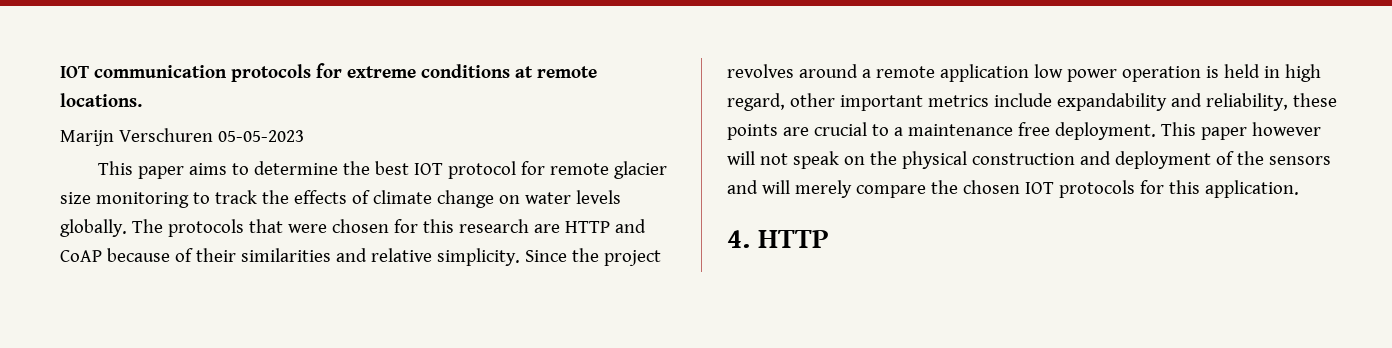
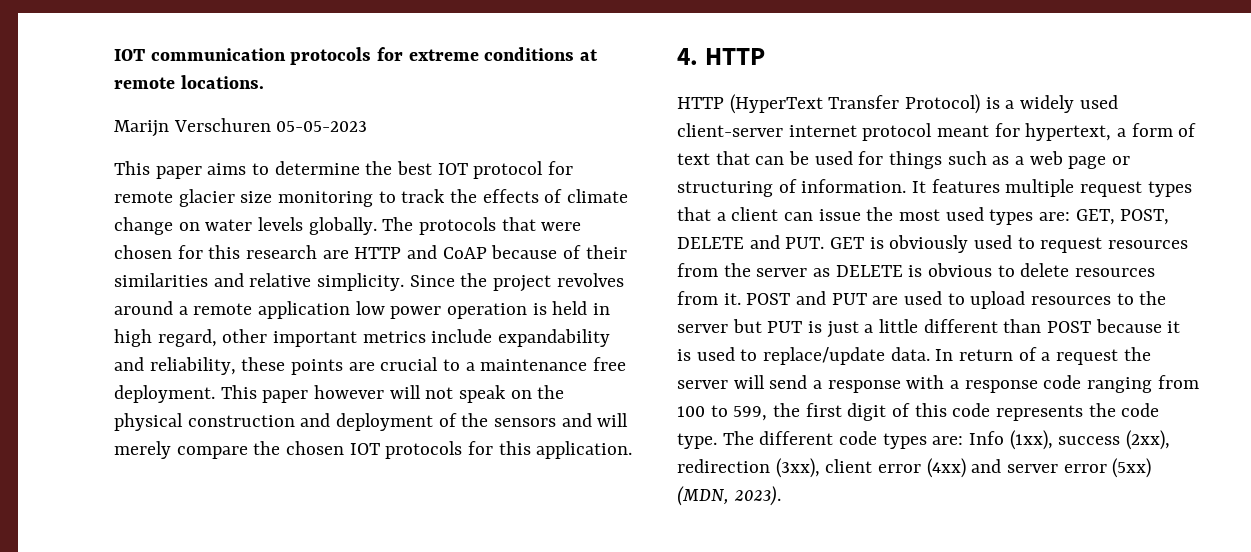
(829, 239) none -> [677,94,1118,114] [677,123,1197,141] [677,151,1131,169] [677,179,1192,197] [677,207,1170,225] [677,235,1189,253] [677,263,1156,277] [677,291,1167,309] [677,319,1181,338] [677,347,1151,365] [677,375,1199,393] [677,403,1160,421] [677,430,1171,450] [677,458,1152,478] [677,486,781,506] // HTTP (HyperText Transfer Protocol) is a widely used client-server internet protocol meant for hypertext, a form of text that can be used for things such as a web page or structuring of information. It features multiple request types that a client can issue the most used types are: GET, POST, DELETE and PUT. GET is obviously used to request resources from the server as DELETE is obvious to delete resources from it. POST and PUT are used to upload resources to the server but PUT is just a little different than POST because it is used to replace/update data. In return of a request the server will send a response with a response code ranging from 100 to 599, the first digit of this code represents the code type. The different code types are: Info (1xx), success (2xx), redirection (3xx), client error (4xx) and server error (5xx) (MDN, 2023).

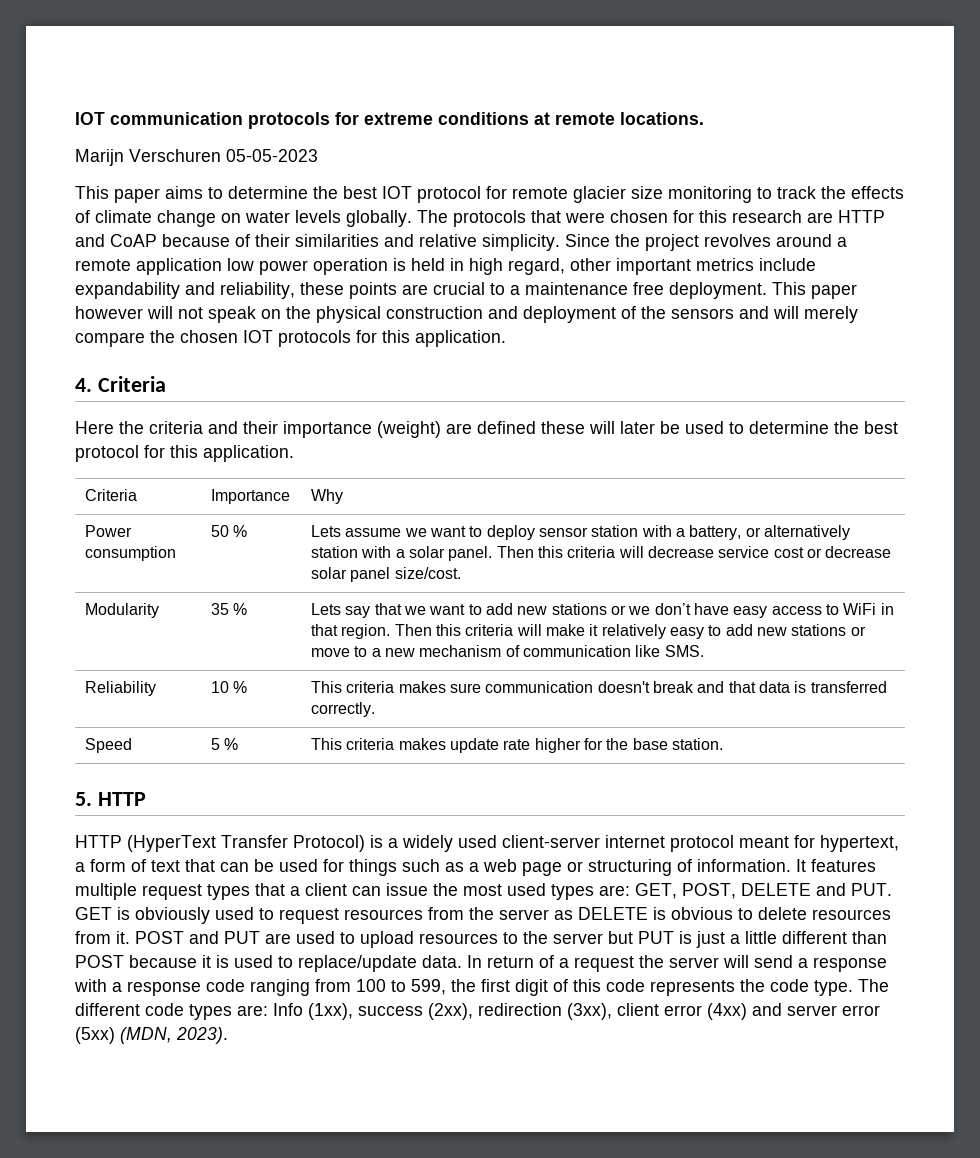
(698, 56) none -> [97,376,166,392] [75,421,898,438] [75,445,294,462] [85,489,138,501] [211,489,291,504] [311,489,344,504] [85,525,133,537] [85,546,177,561] [211,525,248,537] [311,525,850,540] [311,546,892,561] [311,567,461,582] [85,603,160,618] [211,603,248,615] [311,603,894,618] [311,624,866,639] [311,645,704,657] [85,681,157,696] [211,681,248,693] [311,681,887,693] [311,702,376,717] [85,738,133,753] [211,738,239,750] [311,738,724,753] [75,792,92,806] Criteria // Here the criteria and their importance (weight) are defined these will later be used to determine the best protocol for this application. // Criteria | Importance | Why // Power consumption | 50 % | Lets assume we want to deploy sensor station with a battery, or alternatively station with a solar panel. Then this criteria will decrease service cost or decrease solar panel size/cost. // Modularity | 35 % | Lets say that we want to add new stations or we don’t have easy access to WiFi in that region. Then this criteria will make it relatively easy to add new stations or move to a new mechanism of communication like SMS. // Reliability | 10 % | This criteria makes sure communication doesn't break and that data is transferred correctly. // Speed | 5 % | This criteria makes update rate higher for the base station. // 5.

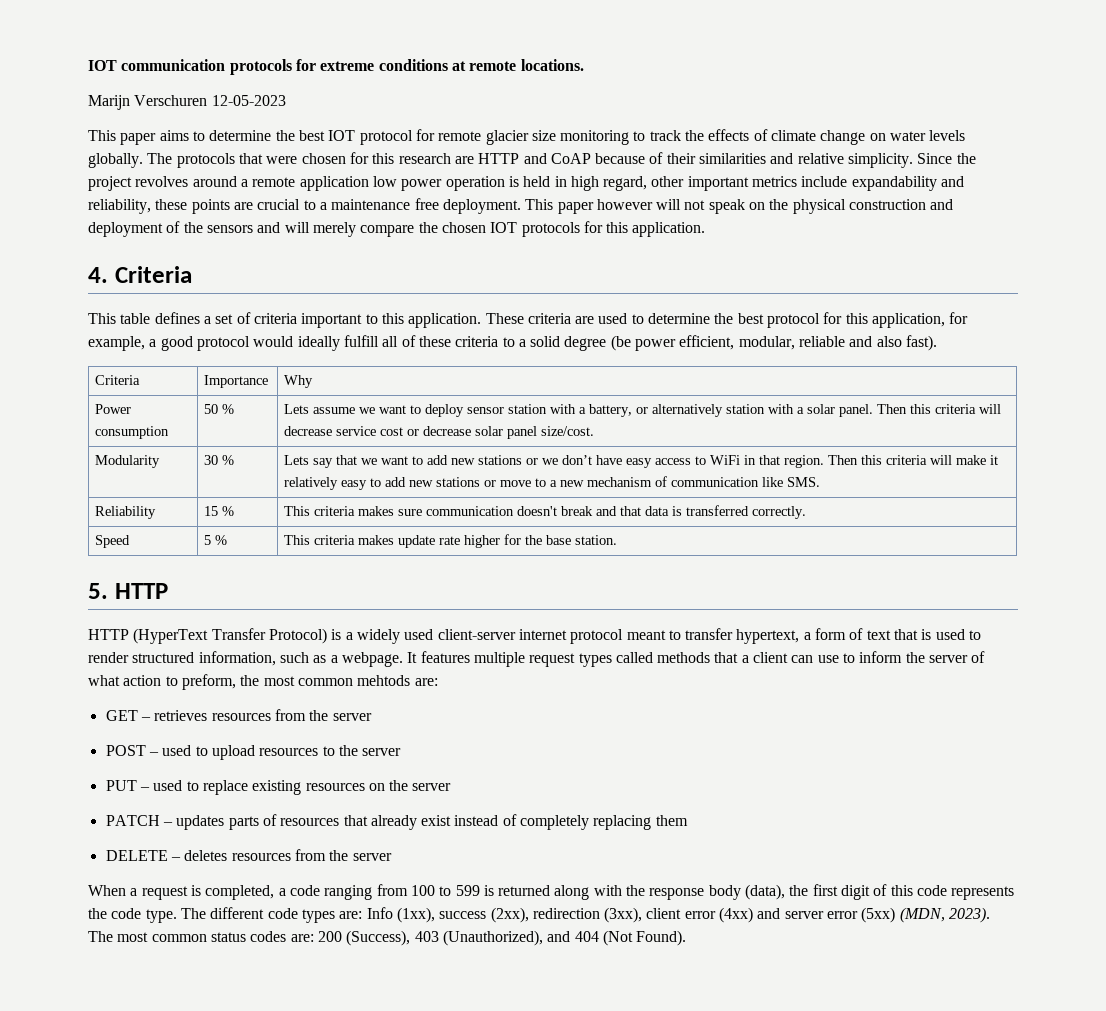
[226,149,318,162] 05-05-2023 -> [211,95,286,106] 12-05-2023
[75,421,680,438] Here the criteria and their importance (weight) are defined these will later be -> [88,312,595,328] This table defines a set of criteria important to this application. These criteria are
[203,445,294,462] application. -> [872,312,969,328] [88,335,938,351] application, for example, a good protocol would ideally fulfill all of these criteria to a solid degree (be power efficient, modular, reliable and also fast).
[211,603,230,615] 35 -> [204,455,219,465] 30
[211,681,230,693] 10 -> [204,506,219,516] 15
[794,835,815,848] for -> [668,628,734,640] to transfer
[220,859,791,876] can be used for things such as a web page or structuring of information. -> [921,629,982,640] [88,651,403,667] is used to render structured information, such as a webpage.
(250, 892) none -> [615,652,711,663] called methods
[386,883,892,900] [75,907,891,924] [75,931,291,944] issue the most used types are: GET, POST, DELETE and PUT. GET is obviously used to request resources from the server as DELETE is obvious to delete resources from it. POST and PUT are -> [817,651,986,663] [88,674,438,690] [105,709,372,721] [105,745,159,756] use to inform the server of what action to preform, the most common mehtods are: // GET – retrieves resources from the server // POST –
[608,931,887,948] [75,955,887,972] [74,979,201,996] but PUT is just a little different than POST because it is used to replace/update data. In return of a request the server will send a response with a response -> [105,780,452,795] [105,814,688,830] [105,849,392,861] [88,885,286,900] // PUT – used to replace existing resources on the server // PATCH – updates parts of resources that already exist instead of completely replacing them // DELETE – deletes resources from the server // When a request is completed, a
[411,979,446,995] 599, -> [455,884,786,900] 599 is returned along with the response body (data),
(228, 1035) none -> [88,930,687,946] The most common status codes are: 200 (Success), 403 (Unauthorized), and 404 (Not Found).

